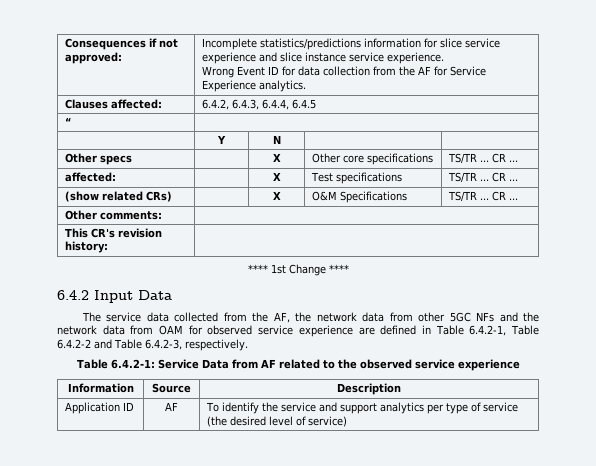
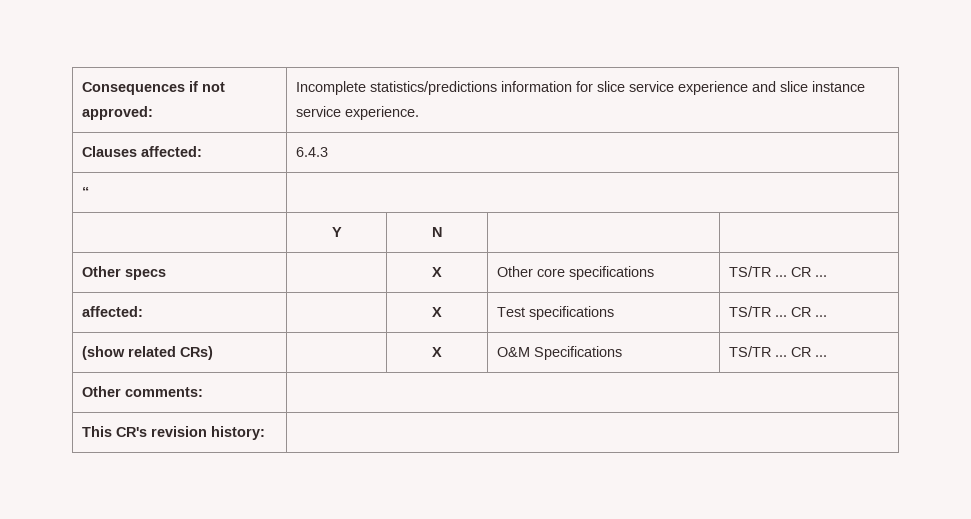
[202,66,487,78] [202,80,307,92] [65,99,163,109] [202,99,317,110] // Wrong Event ID for data collection from the AF for Service Experience analytics. // Clauses affected: | 6.4.2, 6.4.3, 6.4.4, 6.4.5 -> [82,146,203,157] [296,147,329,157] // Clauses affected: | 6.4.3
[247,264,349,276] [57,290,172,303] [81,312,539,323] [57,325,540,337] [57,339,248,351] [76,359,520,371] [67,383,134,393] [152,383,191,393] [337,383,401,395] [65,402,135,414] [165,402,178,411] [206,402,519,414] [207,416,348,427] // **** 1st Change **** // 6.4.2 Input Data // The service data collected from the AF, the network data from other 5GC NFs and the network data from OAM for observed service experience are defined in Table 6.4.2-1, Table 6.4.2-2 and Table 6.4.2-3, respectively. // Table 6.4.2-1: Service Data from AF related to the observed service experience // Information | Source | Description // Application ID | AF | To identify the service and support analytics per type of service (the desired level of service) -> (266, 433) none

